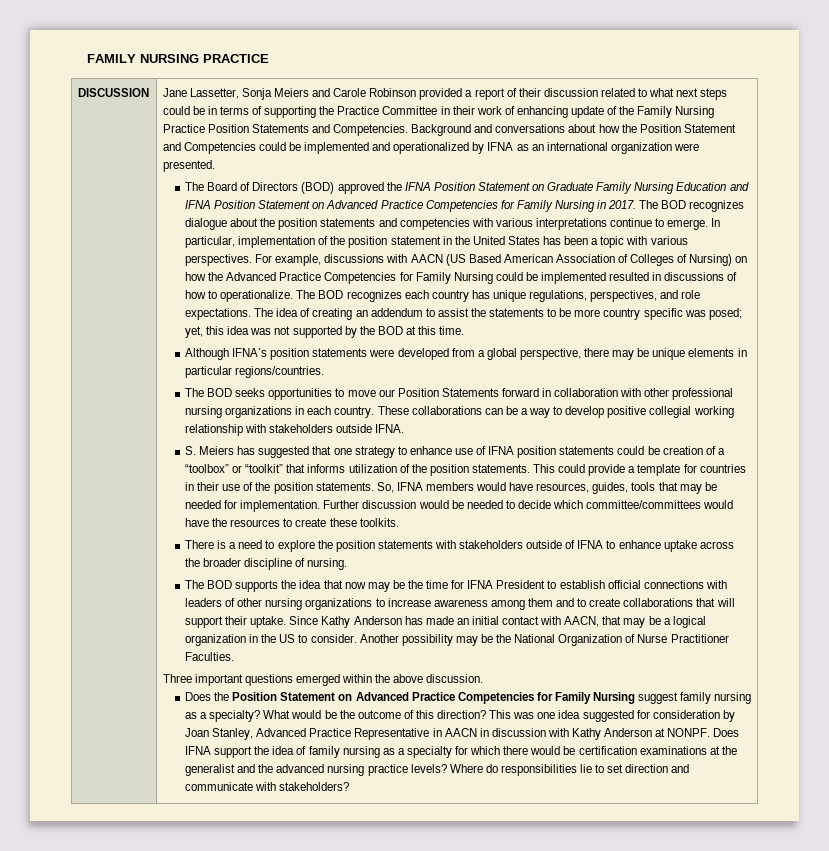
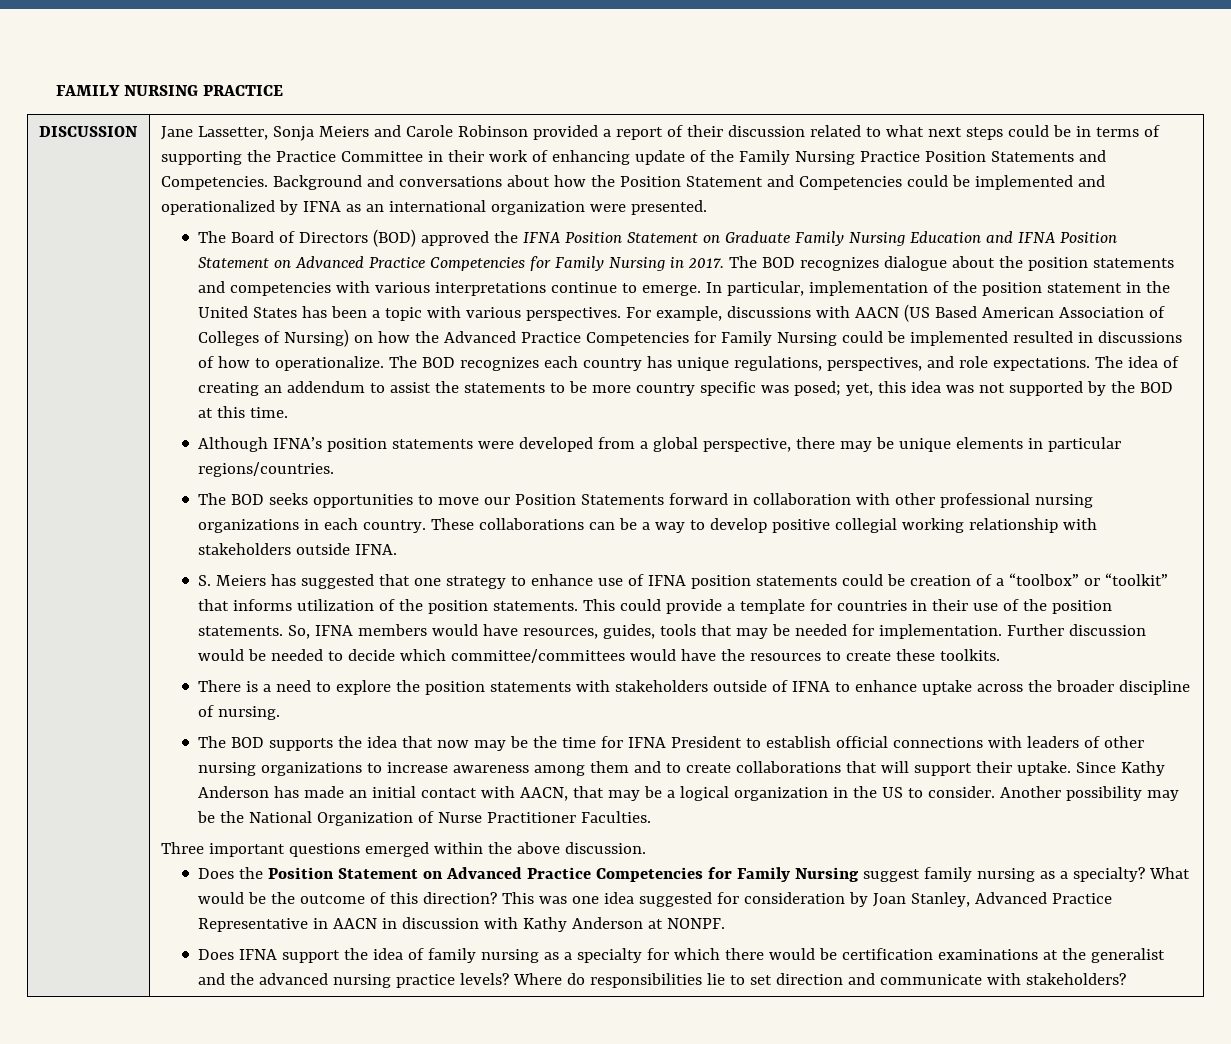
(711, 732) none -> (726, 923) //

